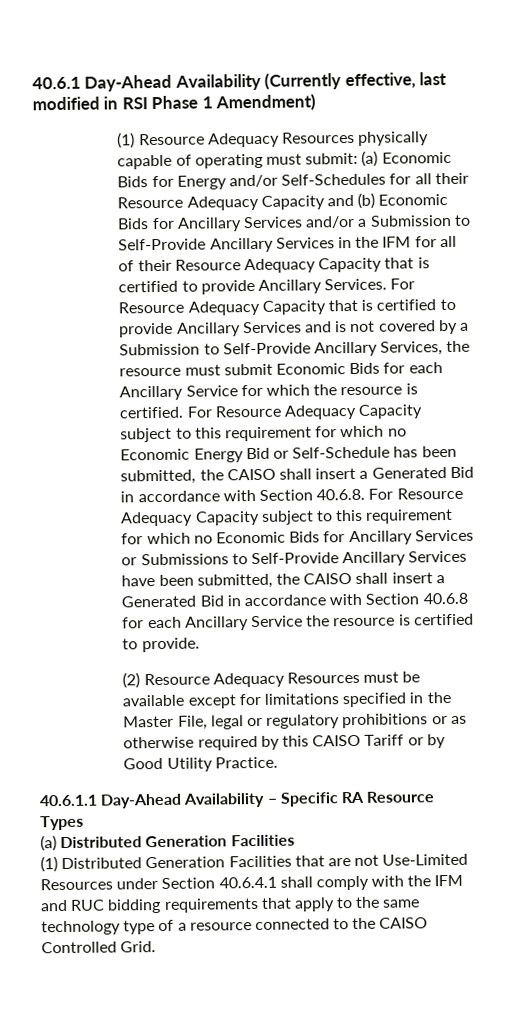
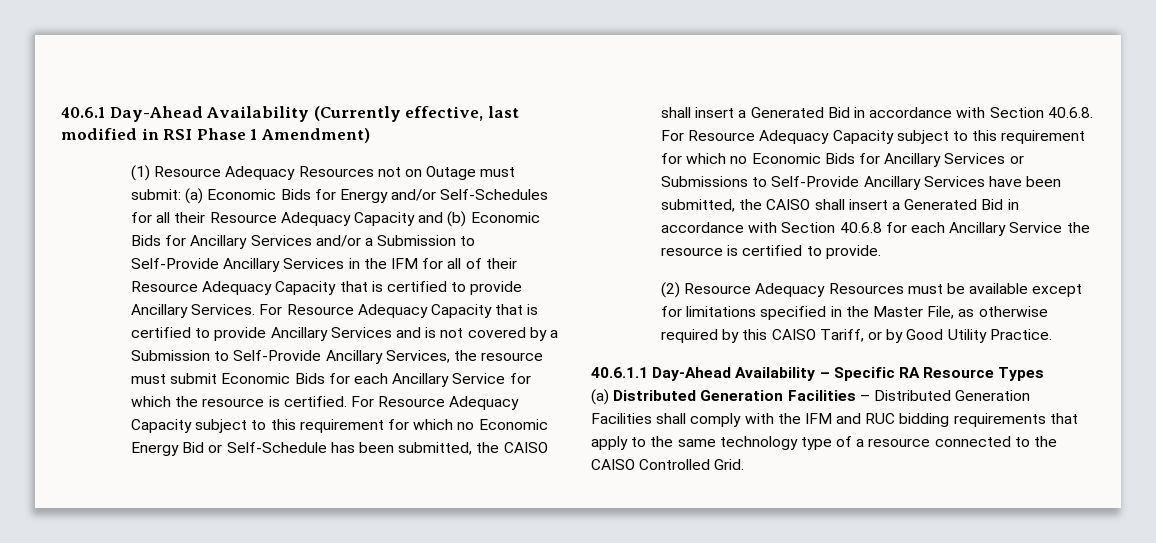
[358,131,430,146] [117,153,263,170] physically capable of operating -> [377,166,477,180] not on Outage
[210,713,448,730] legal or regulatory prohibitions or -> (955, 312) none
[364,734,405,746] Tariff -> [819,329,864,342] Tariff,
[40,853,469,873] [40,876,277,891] // (1) Distributed Generation Facilities that are not Use-Limited Resources under Section 40.6.4.1 -> [859,390,1031,401] [591,413,652,424] – Distributed Generation Facilities

